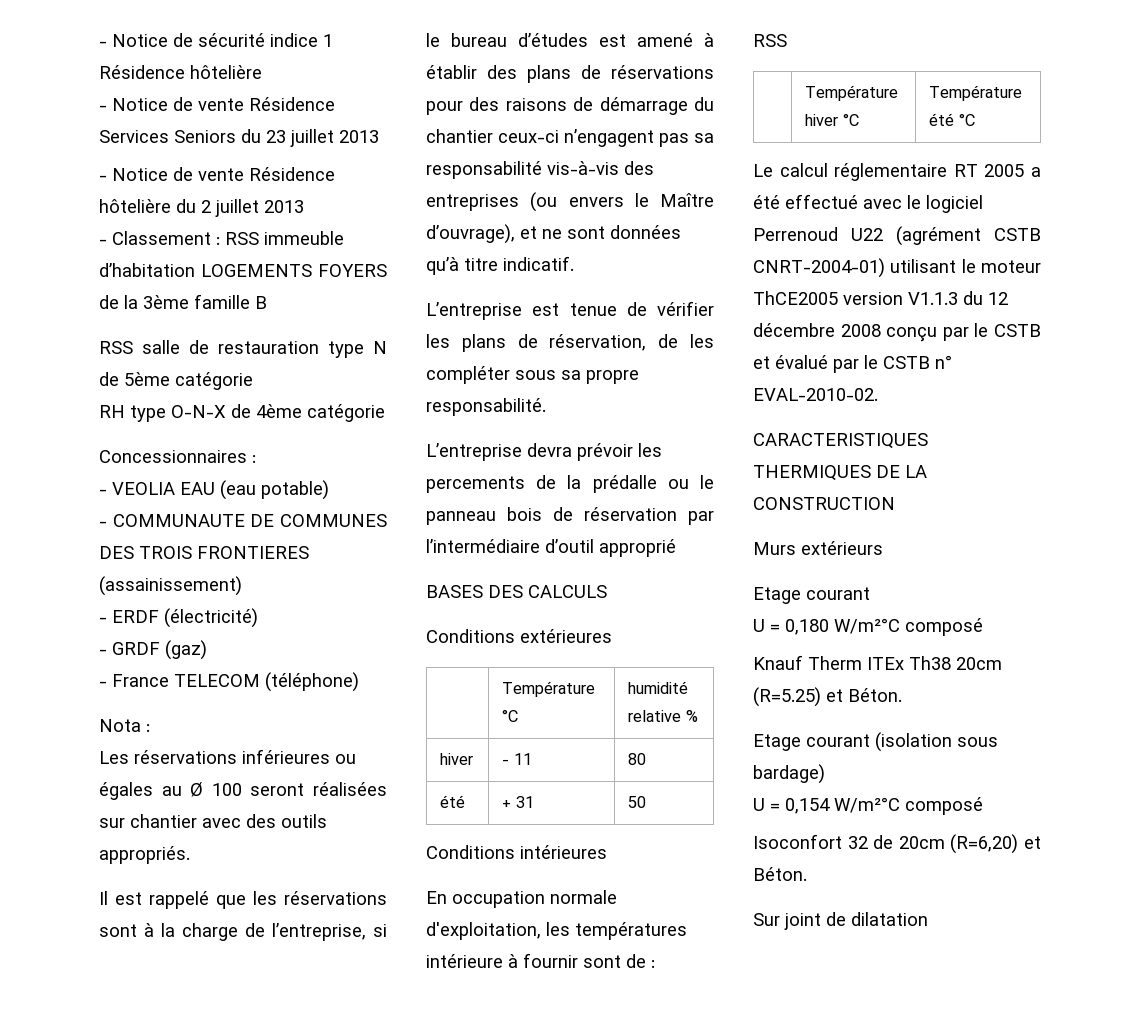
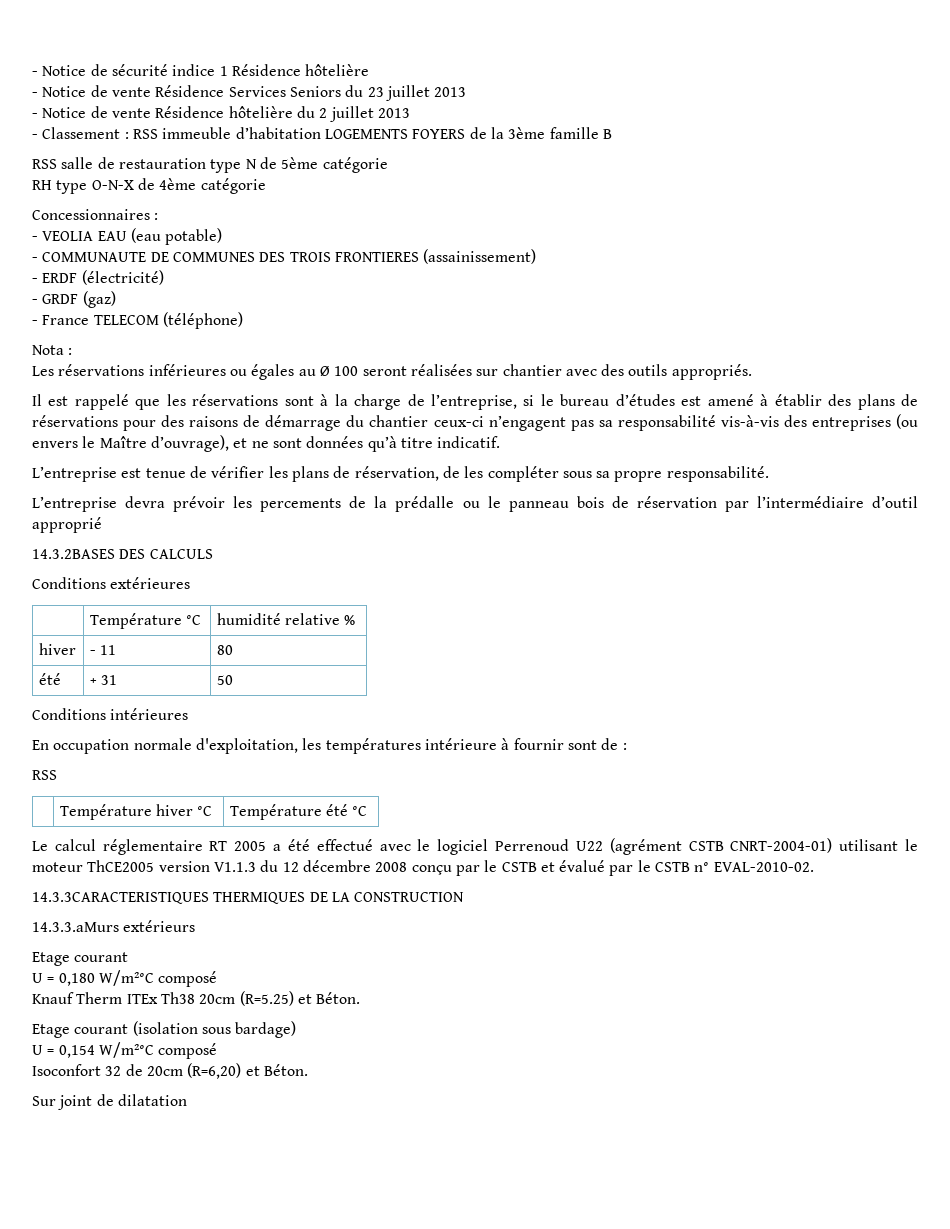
[426,585,483,598] BASES -> [32,549,115,559] 14.3.2BASES
[753,433,928,449] CARACTERISTIQUES -> [32,892,209,904] 14.3.3CARACTERISTIQUES
[753,542,796,555] Murs -> [32,922,119,932] 14.3.3.aMurs

